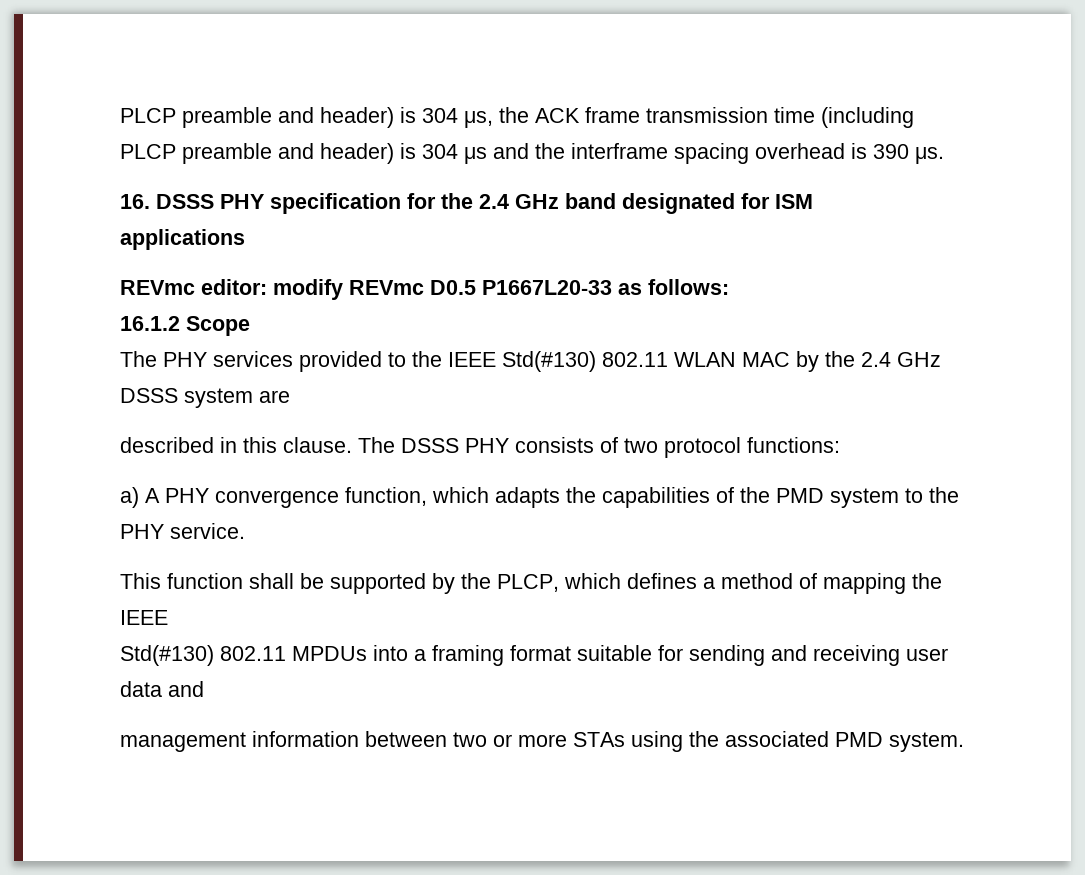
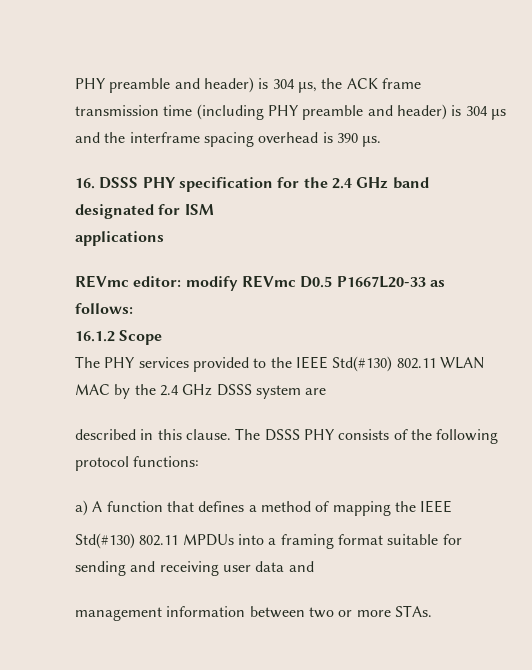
[120,108,176,123] PLCP -> [75,78,106,89] PHY
[120,144,176,159] PLCP -> [267,105,299,116] PHY
[624,438,658,453] two -> [410,429,499,444] the following
[165,487,959,508] [120,523,245,539] [120,573,621,594] PHY convergence function, which adapts the capabilities of the PMD system to the PHY service. // This function shall be supported by the PLCP, which -> [106,501,194,512] function that
[573,731,964,752] STAs using the associated PMD system. -> [394,605,432,617] STAs.

